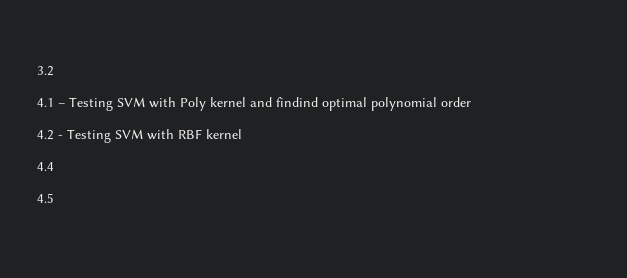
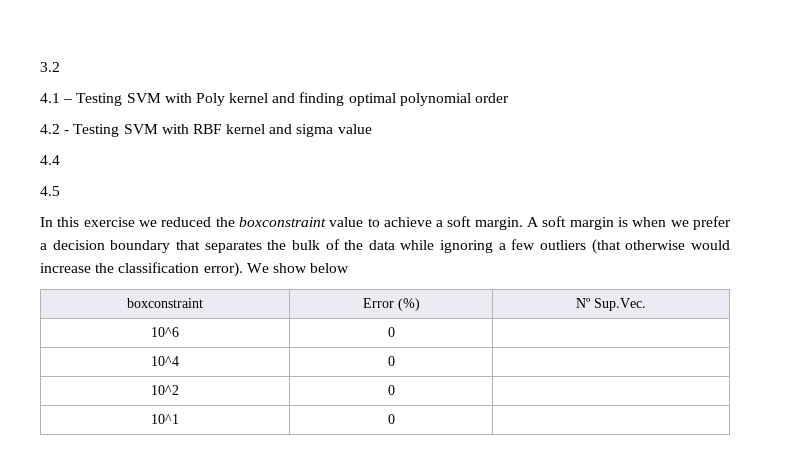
[276,97,318,107] findind -> [299,92,345,106] finding
(242, 134) none -> [269,124,372,137] and sigma value
(54, 198) none -> [40,216,731,230] [40,239,730,254] [40,262,350,277] [127,298,203,308] [362,298,420,311] [576,298,646,311] [151,327,179,337] [387,327,395,337] [151,356,179,366] [387,356,395,366] [151,385,179,395] [387,385,395,395] [151,414,179,424] [387,414,395,424] // In this exercise we reduced the boxconstraint value to achieve a soft margin. A soft margin is when we prefer a decision boundary that separates the bulk of the data while ignoring a few outliers (that otherwise would increase the classification error). We show below // boxconstraint | Error (%) | Nº Sup.Vec. // 10^6 | 0 | // 10^4 | 0 | // 10^2 | 0 | // 10^1 | 0 |

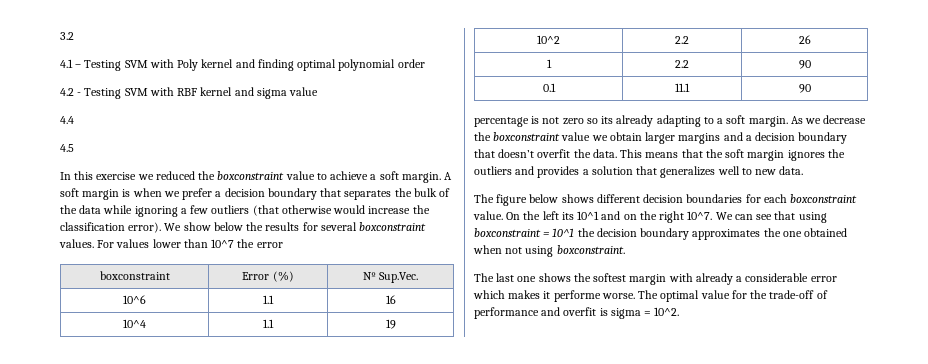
(350, 268) none -> [246,222,427,231] [59,239,283,248] the results for several boxconstraint values. For values lower than 10^7 the error
[387,327,395,337] 0 | -> [263,295,274,304] [385,295,396,304] 1.1 | 16
[387,356,395,366] 0 | -> [263,319,274,328] [385,319,396,329] 1.1 | 19
[387,385,395,395] [151,414,179,424] [387,414,395,424] 0 | // 10^1 | 0 | -> [675,36,689,44] [798,35,811,44] [546,59,552,68] [675,60,689,68] [798,60,811,69] [542,83,556,92] [675,83,690,92] [798,84,811,93] [474,115,867,127] [474,132,848,144] [474,149,845,161] [474,166,804,178] [474,194,858,206] [473,211,827,223] [474,228,848,240] [473,245,625,257] [474,273,837,285] [473,290,828,302] [474,307,680,319] 2.2 | 26 // 1 | 2.2 | 90 // 0.1 | 11.1 | 90 // percentage is not zero so its already adapting to a soft margin. As we decrease the boxconstraint value we obtain larger margins and a decision boundary that doesn’t overfit the data. This means that the soft margin ignores the outliers and provides a solution that generalizes well to new data. // The figure below shows different decision boundaries for each boxconstraint value. On the left its 10^1 and on the right 10^7. We can see that using boxconstraint = 10^1 the decision boundary approximates the one obtained when not using boxconstraint. // The last one shows the softest margin with already a considerable error which makes it performe worse. The optimal value for the trade-off of performance and overfit is sigma = 10^2.

